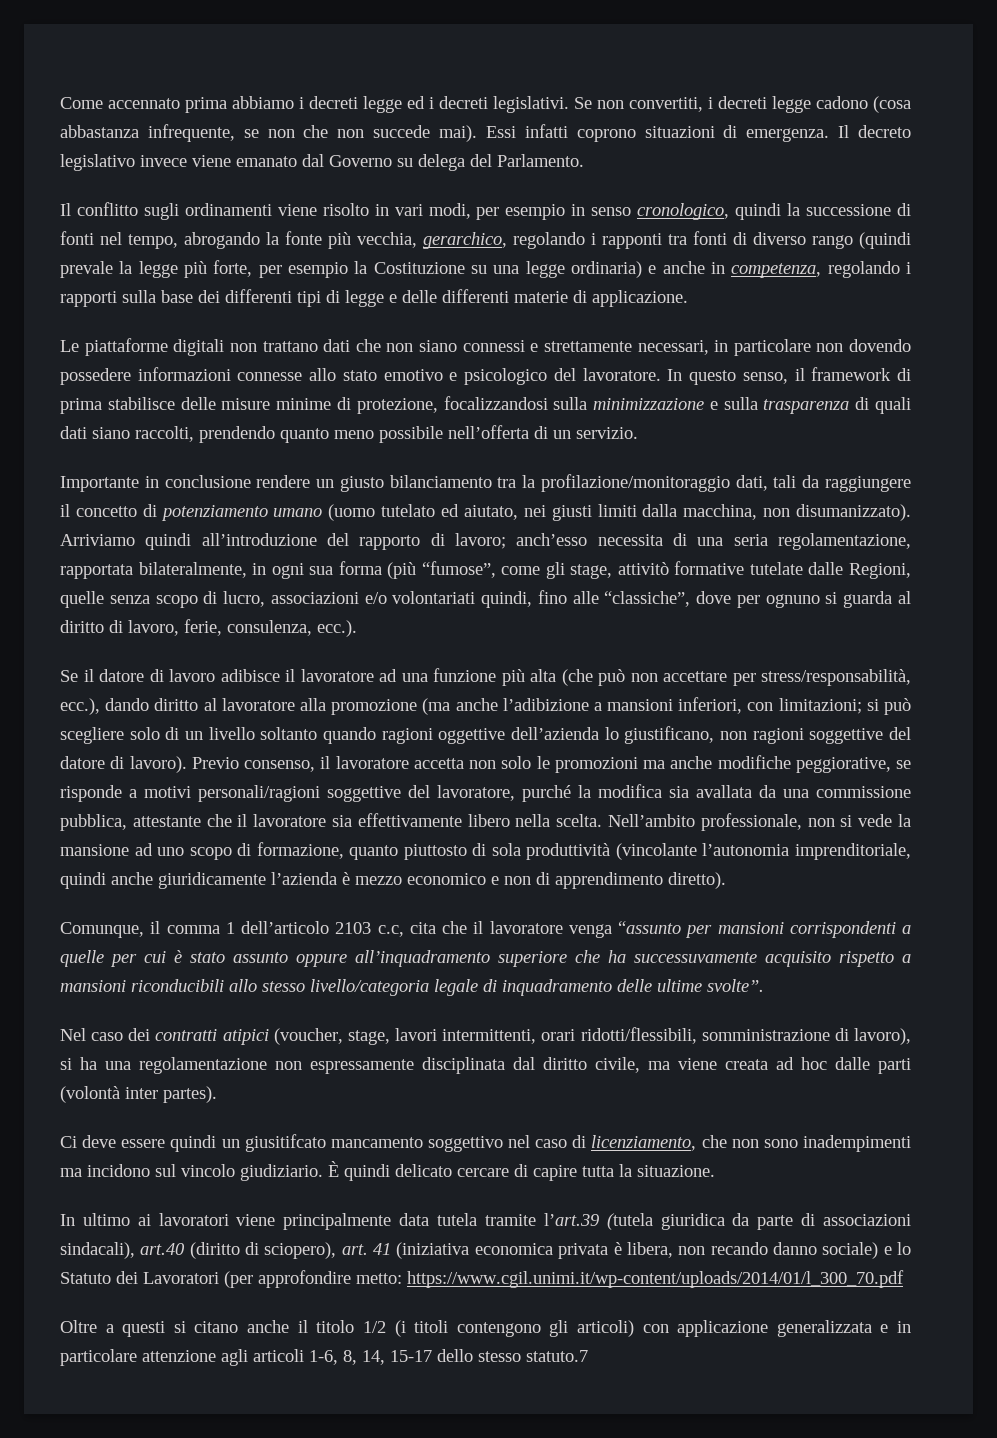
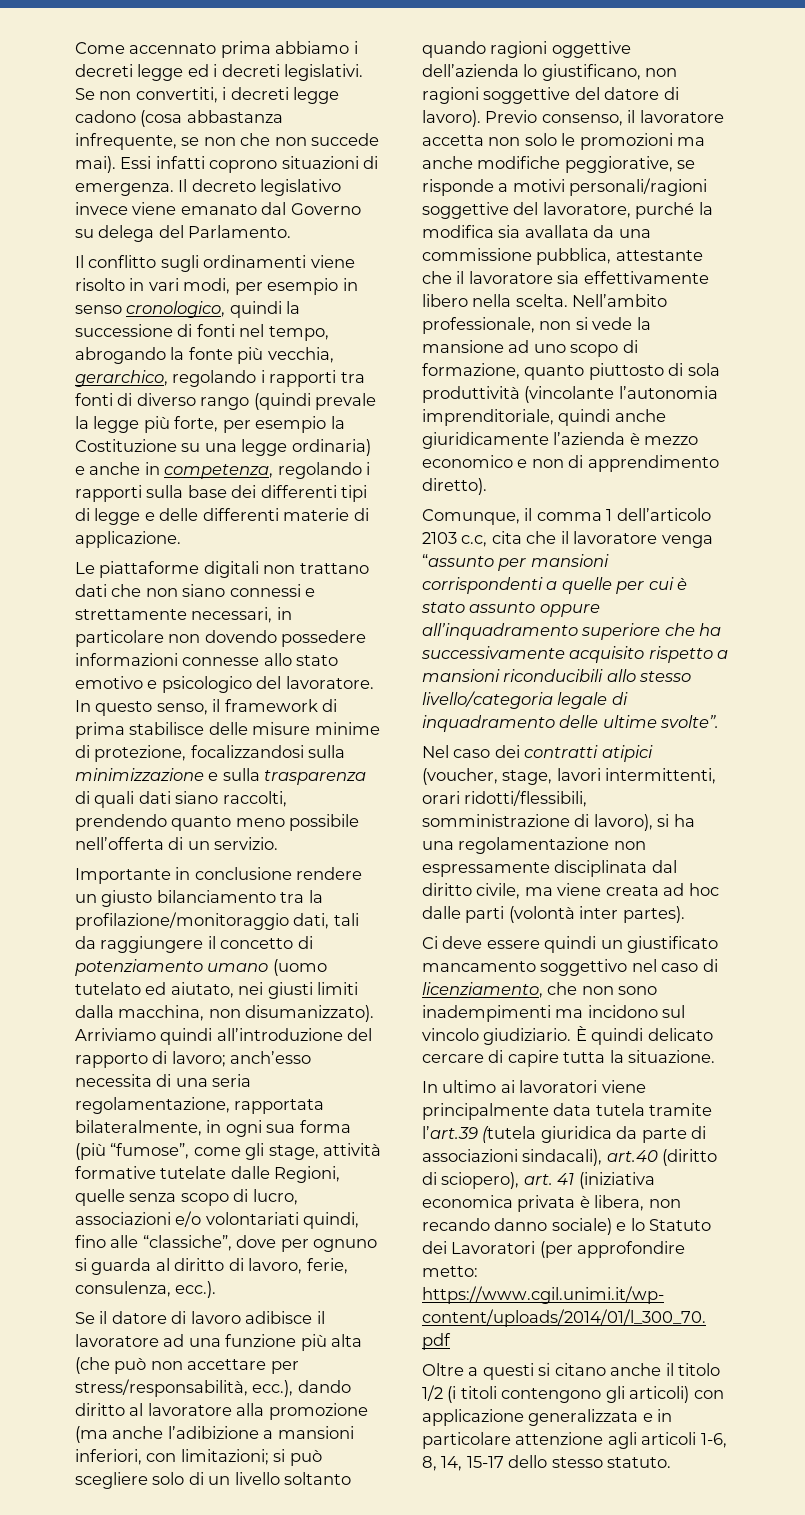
[602,233,662,249] rapponti -> [269,370,337,387] rapporti
[617,562,669,575] attivitò -> [323,1143,382,1156] attività
[634,952,757,963] successuvamente -> [421,646,565,659] successivamente
[244,1134,326,1152] giusitifcato -> [627,936,719,953] giustificato
[526,1350,588,1362] statuto.7 -> [607,1457,672,1468] statuto.

